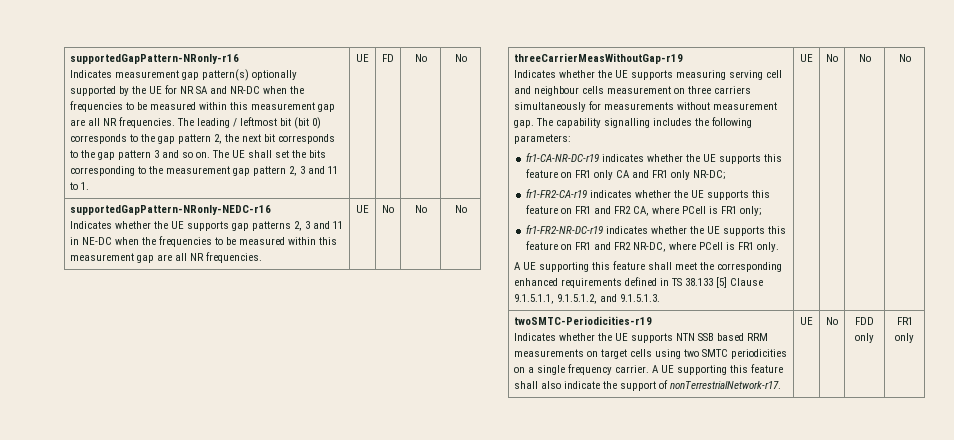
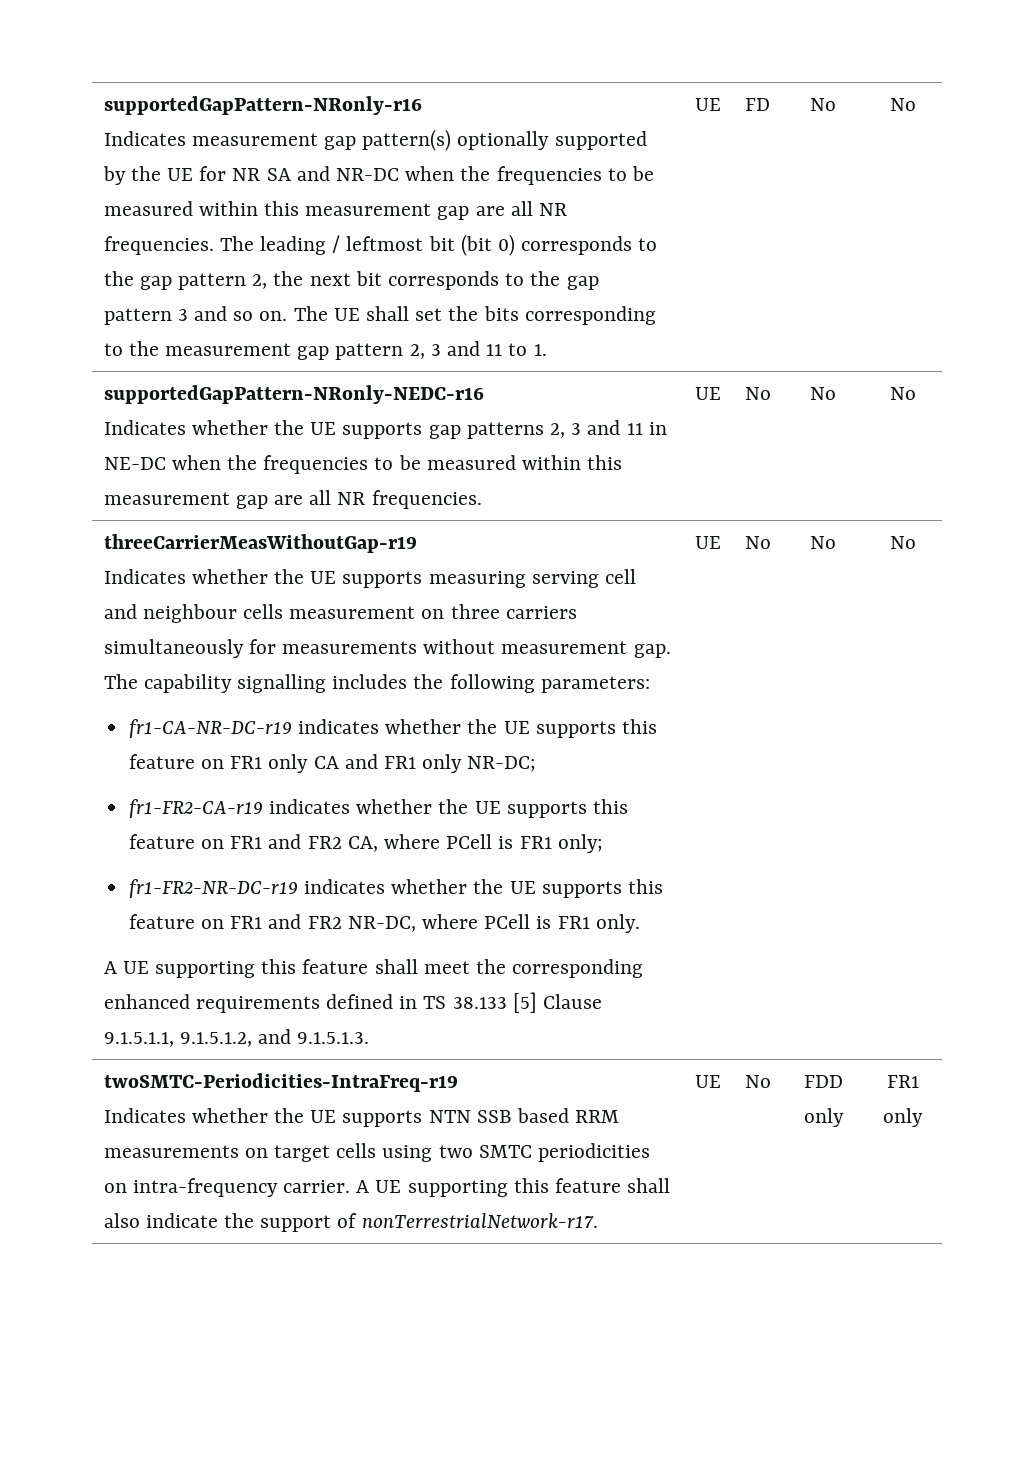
[514,316,653,325] twoSMTC-Periodicities-r19 -> [103,1073,458,1092] twoSMTC-Periodicities-IntraFreq-r19
[528,364,613,375] a single frequency -> [132,1178,278,1197] intra-frequency

